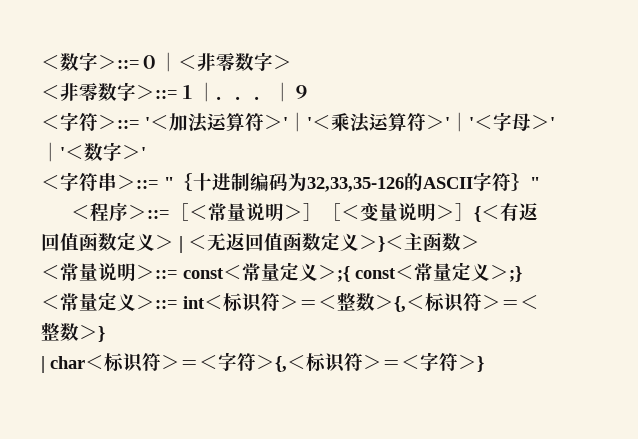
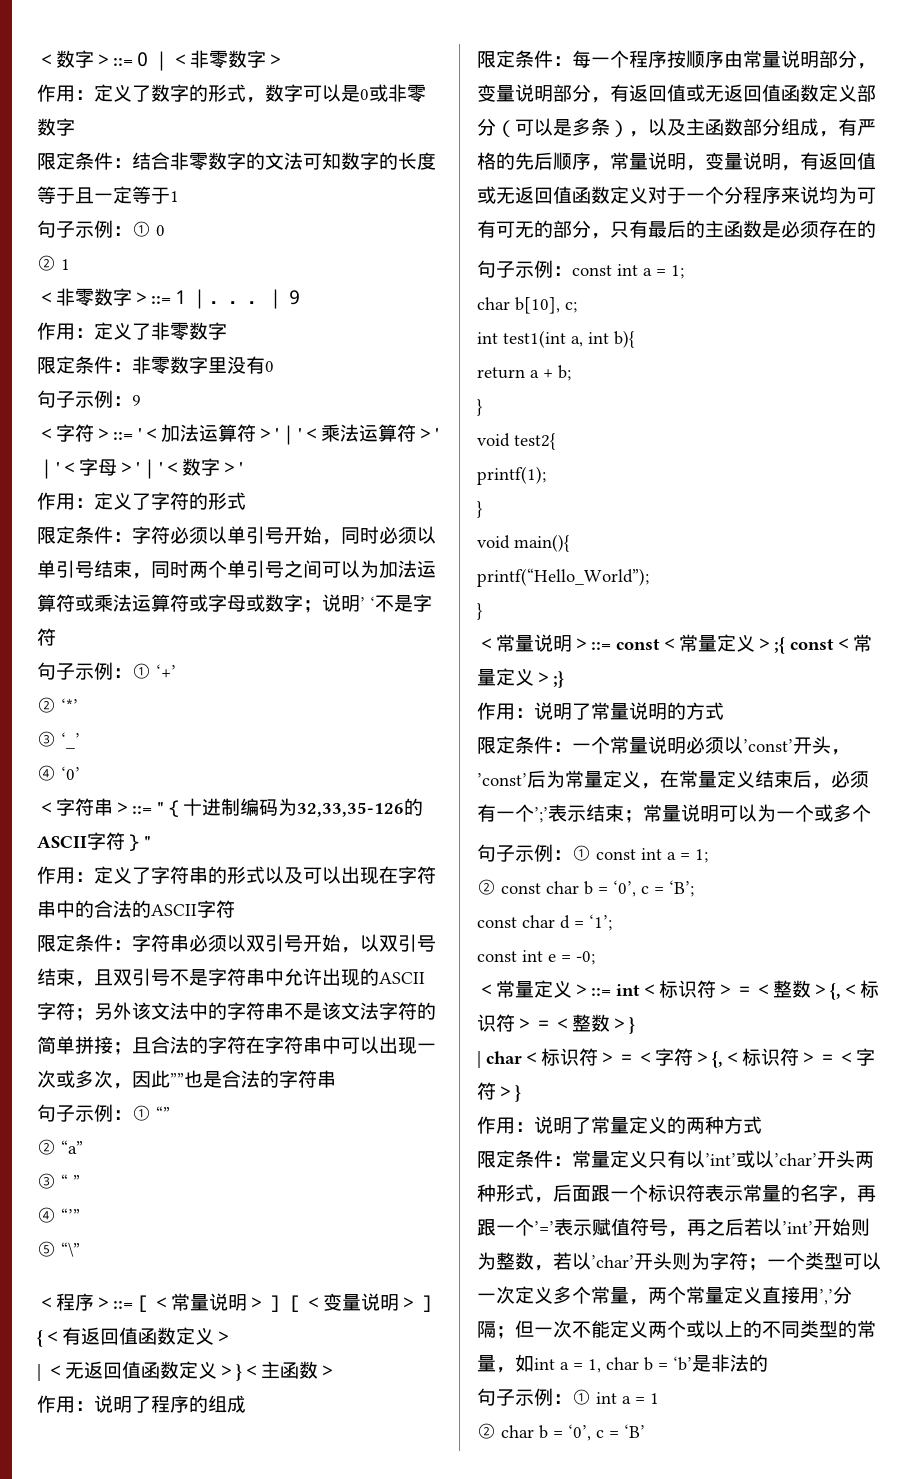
(292, 62) none -> [37,84,426,103] [37,118,75,136] [37,152,436,170] [37,186,179,204] [37,220,165,238] [37,255,70,271] // 作用：定义了数字的形式，数字可以是0或非零数字 // 限定条件：结合非零数字的文法可知数字的长度等于且一定等于1 // 句子示例：① 0 // ② 1
(311, 92) none -> [37,322,227,340] [37,356,274,374] [37,390,141,408] // 作用：定义了非零数字 // 限定条件：非零数字里没有0 // 句子示例：9
(146, 153) none -> [37,492,246,510] [37,526,436,545] [37,560,436,579] [37,594,432,613] [37,628,56,646] [37,662,176,680] [37,697,78,713] [37,731,80,749] [37,765,80,781] // 作用：定义了字符的形式 // 限定条件：字符必须以单引号开始，同时必须以单引号结束，同时两个单引号之间可以为加法运算符或乘法运算符或字母或数字；说明’ ‘不是字符 // 句子示例：① ‘+’ // ② ‘*’ // ③ ‘_’ // ④ ‘0’
(540, 183) none -> [37,866,436,884] [37,900,235,918] [37,934,436,953] [37,968,425,987] [37,1002,436,1021] [37,1036,436,1055] [37,1070,336,1089] [37,1104,170,1122] [37,1139,83,1155] [37,1173,80,1189] [37,1207,80,1223] [37,1241,80,1257] // 作用：定义了字符串的形式以及可以出现在字符串中的合法的ASCII字符 // 限定条件：字符串必须以双引号开始，以双引号结束，且双引号不是字符串中允许出现的ASCII字符；另外该文法中的字符串不是该文法字符的简单拼接；且合法的字符在字符串中可以出现一次或多次，因此””也是合法的字符串 // 句子示例：① “” // ② “a” // ③ “ ” // ④ “’” // ⑤ “\”
(174, 242) none -> (233, 1337) //
(480, 242) none -> [37,1395,246,1413] [477,50,876,69] [477,84,876,103] [477,118,876,137] [477,152,876,171] [477,186,876,204] [477,220,876,239] [477,260,684,279] [477,297,577,314] [477,330,634,348] [477,365,571,381] [477,399,482,416] [477,433,555,450] [477,466,546,485] [477,501,482,518] [477,534,569,552] [477,568,649,587] [477,603,482,620] // 作用：说明了程序的组成 // 限定条件：每一个程序按顺序由常量说明部分，变量说明部分，有返回值或无返回值函数定义部分（可以是多条），以及主函数部分组成，有严格的先后顺序，常量说明，变量说明，有返回值或无返回值函数定义对于一个分程序来说均为可有可无的部分，只有最后的主函数是必须存在的 // 句子示例：const int a = 1; // char b[10], c; // int test1(int a, int b){ // return a + b; // } // void test2{ // printf(1); // } // void main(){ // printf(“Hello_World”); // }
(522, 274) none -> [477,702,724,720] [477,736,850,755] [477,770,869,789] [477,804,871,823] [477,844,708,863] [477,879,694,897] [477,914,612,931] [477,950,595,965] // 作用：说明了常量说明的方式 // 限定条件：一个常量说明必须以’const’开头，’const’后为常量定义，在常量定义结束后，必须有一个’;’表示结束；常量说明可以为一个或多个 // 句子示例：① const int a = 1; // ② const char b = ‘0’, c = ‘B’; // const char d = ‘1’; // const int e = -0;
(484, 364) none -> [477,1116,762,1134] [477,1150,874,1168] [477,1184,876,1203] [477,1218,870,1237] [477,1252,881,1271] [477,1286,852,1305] [477,1320,876,1339] [477,1354,768,1373] [477,1388,659,1406] [477,1423,645,1441] // 作用：说明了常量定义的两种方式 // 限定条件：常量定义只有以’int’或以’char’开头两种形式，后面跟一个标识符表示常量的名字，再跟一个’=’表示赋值符号，再之后若以’int’开始则为整数，若以’char’开头则为字符；一个类型可以一次定义多个常量，两个常量定义直接用’,’分隔；但一次不能定义两个或以上的不同类型的常量，如int a = 1, char b = ‘b’是非法的 // 句子示例：① int a = 1 // ② char b = ‘0’, c = ‘B’

